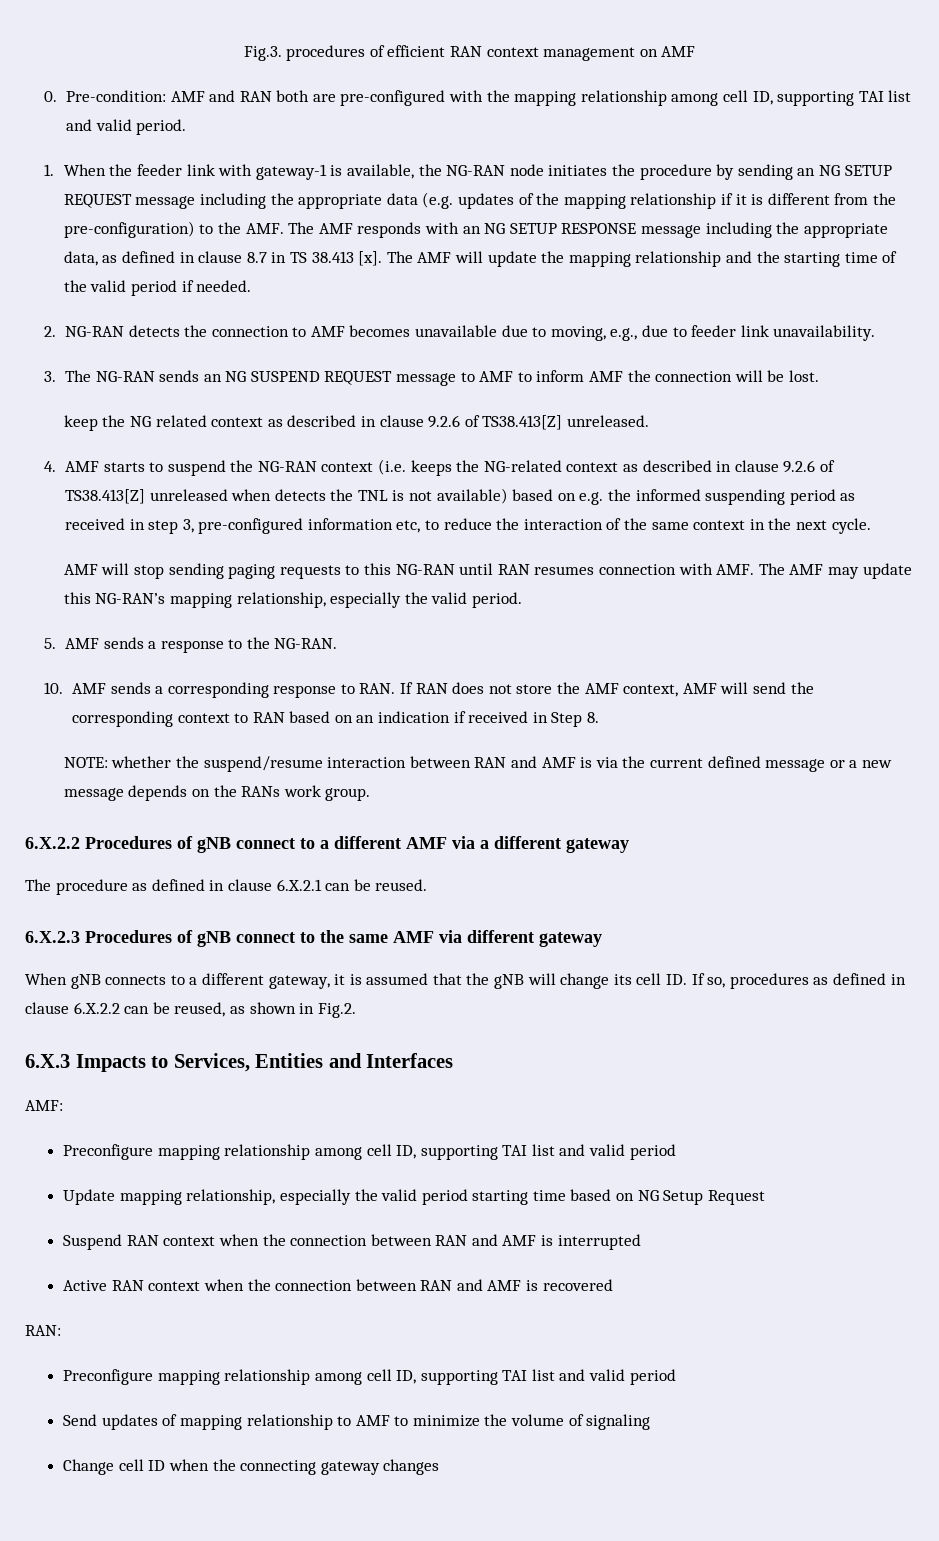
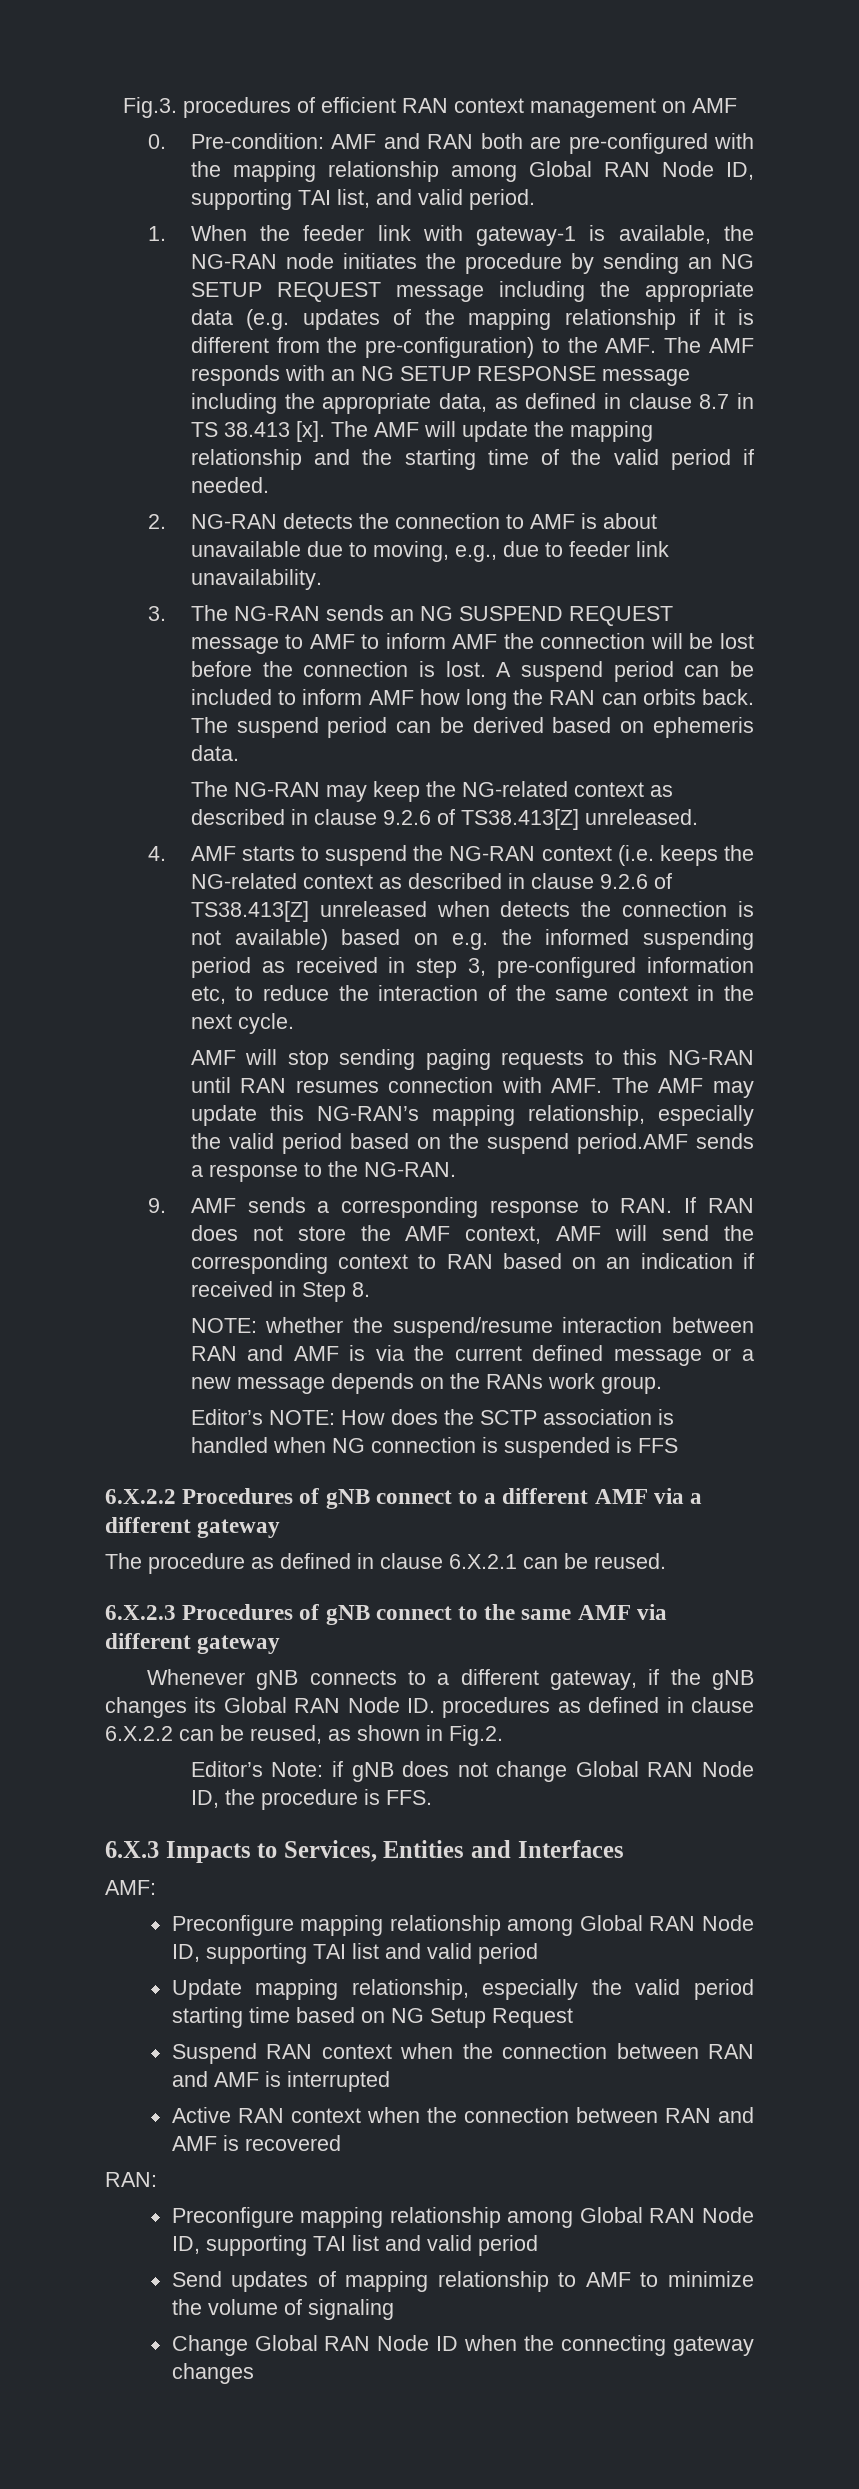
[723,90,912,106] cell ID, supporting TAI list -> [528,161,754,180] [190,189,370,210] Global RAN Node ID, supporting TAI list,
[349,325,411,337] becomes -> [580,513,657,529] is about
[788,370,819,382] [63,415,207,431] lost. // keep the NG related -> [720,633,755,649] [190,661,754,682] [190,689,754,710] [190,717,755,738] [190,745,239,761] [190,781,568,802] lost before the connection is lost. A suspend period can be included to inform AMF how long the RAN can orbits back. The suspend period can be derived based on ephemeris data. // The NG-RAN may keep the NG-related
[357,490,388,501] TNL -> [622,901,728,917] connection
[472,592,523,608] [44,638,99,649] period. // 5. AMF -> [281,1133,688,1154] period based on the suspend period.AMF
[44,682,64,694] 10. -> [147,1198,166,1213] 9.
(371, 794) none -> [190,1409,674,1425] [190,1437,678,1458] // Editor’s NOTE: How does the SCTP association is handled when NG connection is suspended is FFS
[25,973,67,985] When -> [146,1669,245,1685] Whenever
[334,973,726,989] it is assumed that the gNB will change its cell ID. If so, -> [648,1669,754,1690] [105,1697,435,1718] if the gNB changes its Global RAN Node ID.
(356, 1010) none -> [190,1761,755,1782] [190,1789,432,1810] // Editor’s Note: if gNB does not change Global RAN Node ID, the procedure is FFS.
[366,1144,392,1156] cell -> [579,1915,754,1931] Global RAN Node
[366,1369,392,1381] cell -> [579,2207,754,2223] Global RAN Node
[118,1459,144,1471] cell -> [254,2335,430,2351] Global RAN Node

